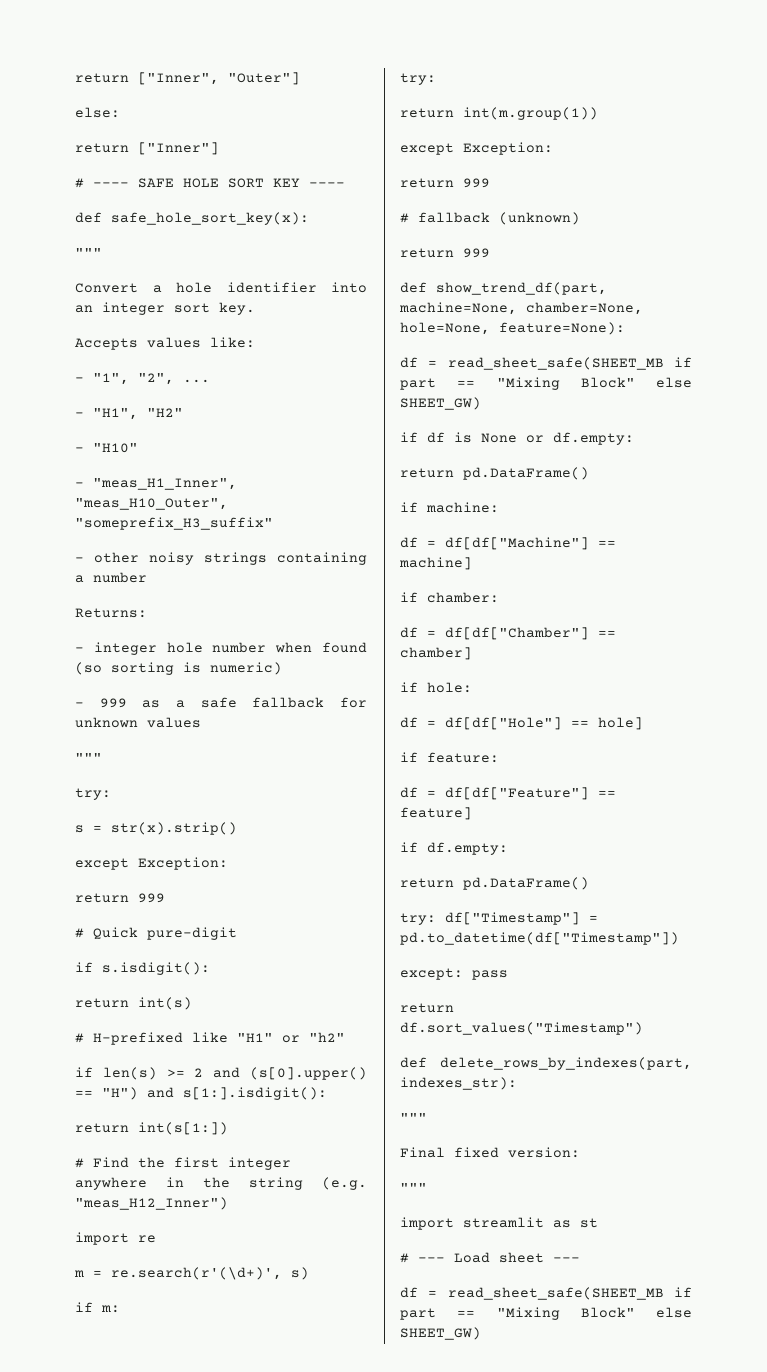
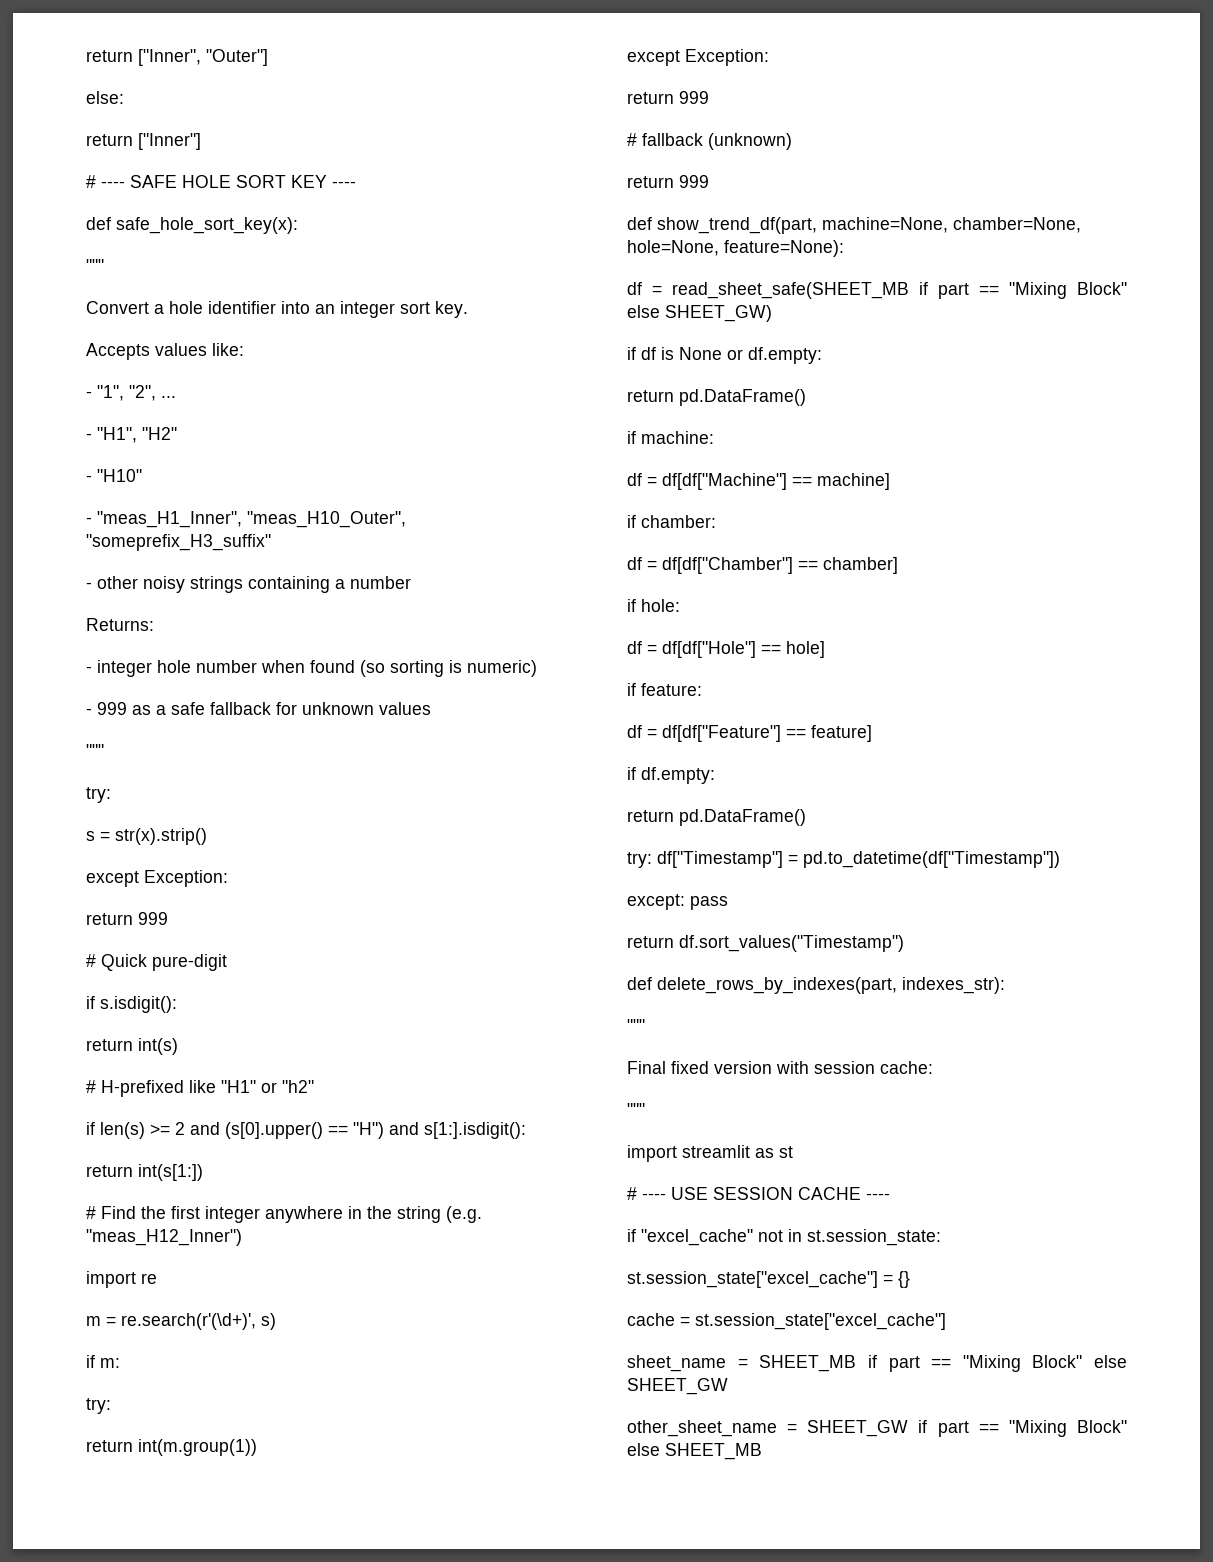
[508,1147,580,1158] version: -> [714,1061,933,1074] version with session cache:
[418,1252,580,1263] [400,1287,692,1300] [400,1307,692,1320] [400,1327,481,1340] --- Load sheet --- // df = read_sheet_safe(SHEET_MB if part == "Mixing Block" else SHEET_GW) -> [642,1187,890,1200] [627,1229,941,1246] [627,1271,910,1288] [627,1313,946,1330] [627,1355,1127,1372] [627,1378,728,1395] [627,1420,1127,1437] [627,1443,762,1460] ---- USE SESSION CACHE ---- // if "excel_cache" not in st.session_state: // st.session_state["excel_cache"] = {} // cache = st.session_state["excel_cache"] // sheet_name = SHEET_MB if part == "Mixing Block" else SHEET_GW // other_sheet_name = SHEET_GW if part == "Mixing Block" else SHEET_MB

